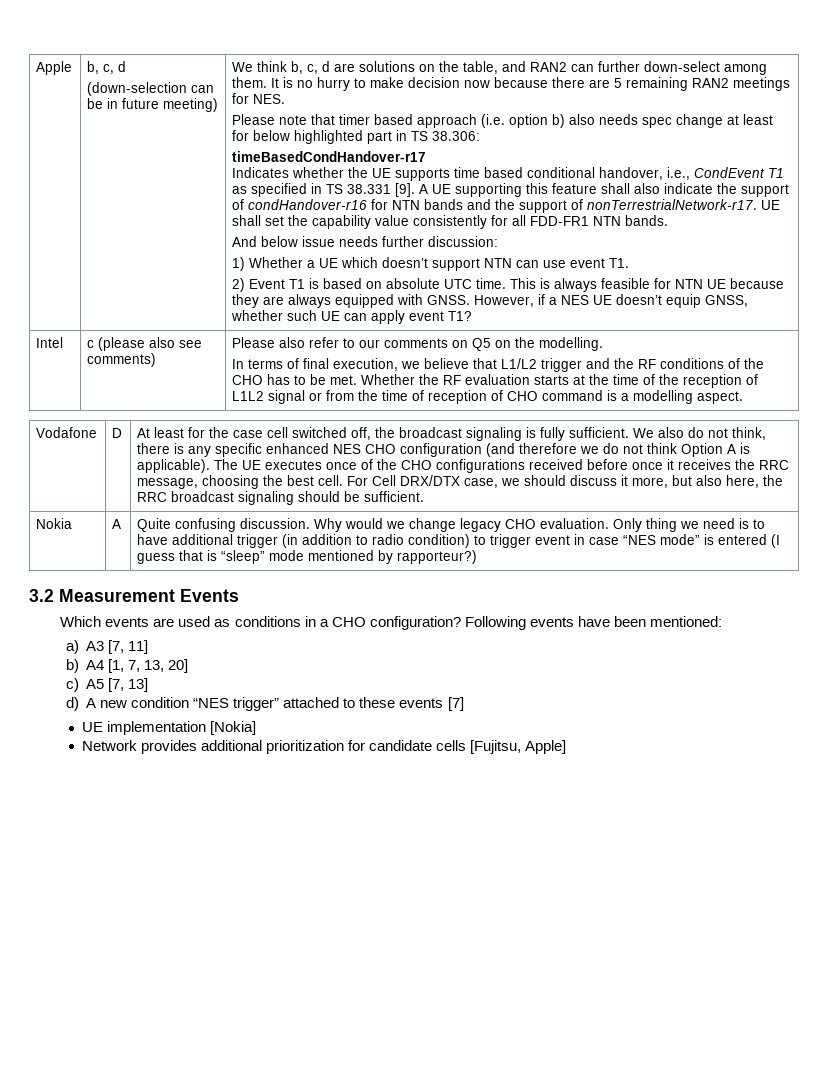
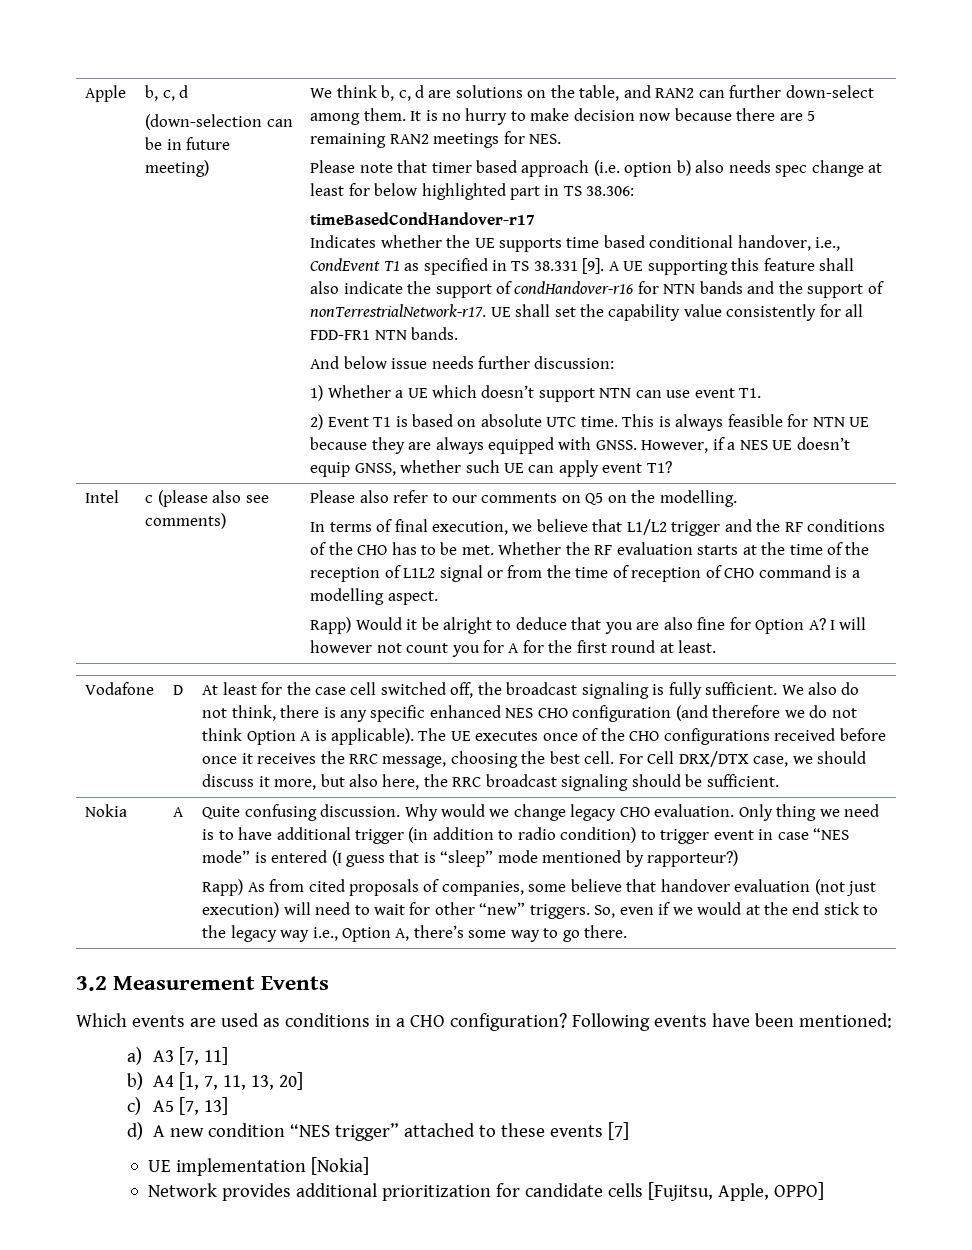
(744, 397) none -> [310,617,867,634] [310,640,717,657] // Rapp) Would it be alright to deduce that you are also fine for Option A? I will however not count you for A for the first round at least.
(478, 557) none -> [202,879,877,896] [202,902,879,919] [202,925,628,942] // Rapp) As from cited proposals of companies, some believe that handover evaluation (not just execution) will need to wait for other “new” triggers. So, even if we would at the end stick to the legacy way i.e., Option A, there’s some way to go there.
(141, 666) none -> [223,1075,247,1090] 11,
[525,740,567,754] Apple] -> [717,1182,824,1201] Apple, OPPO]

